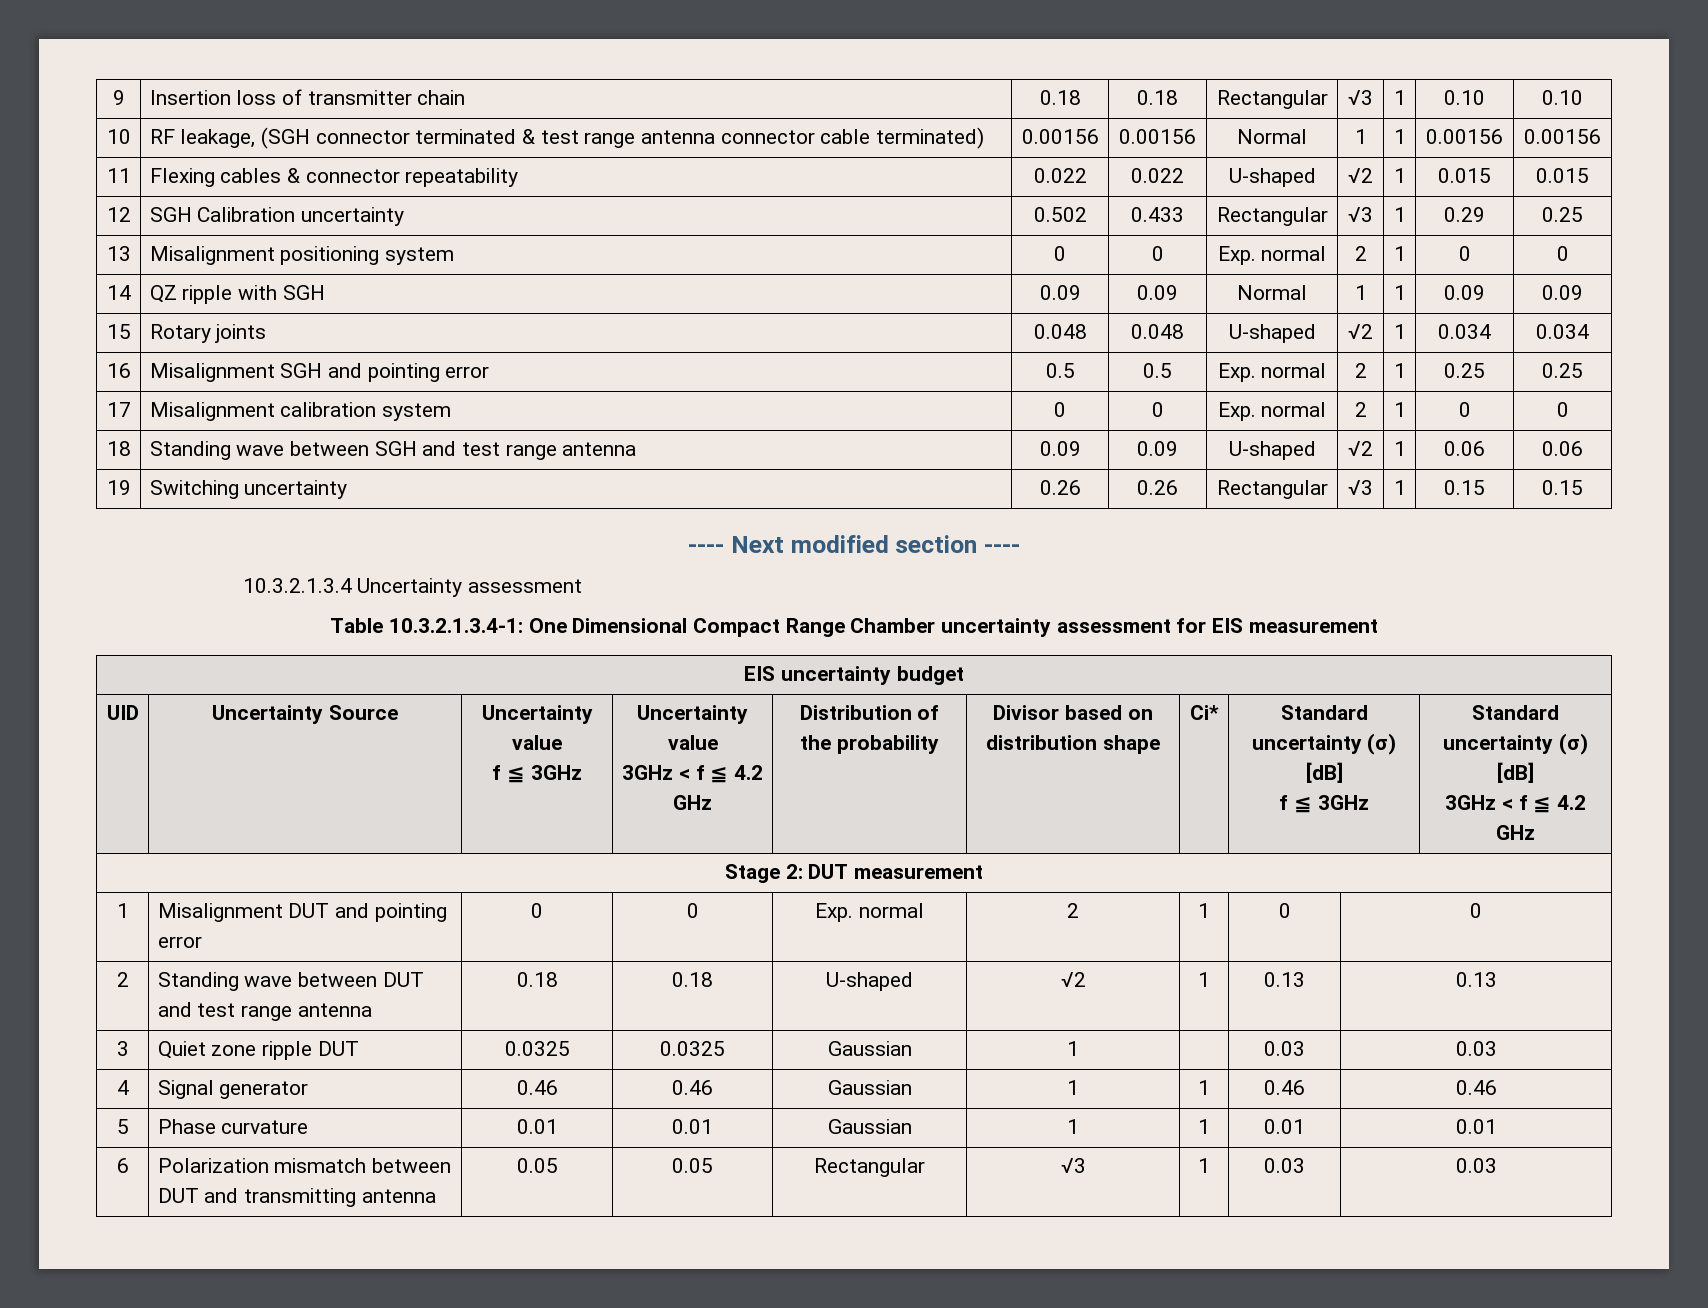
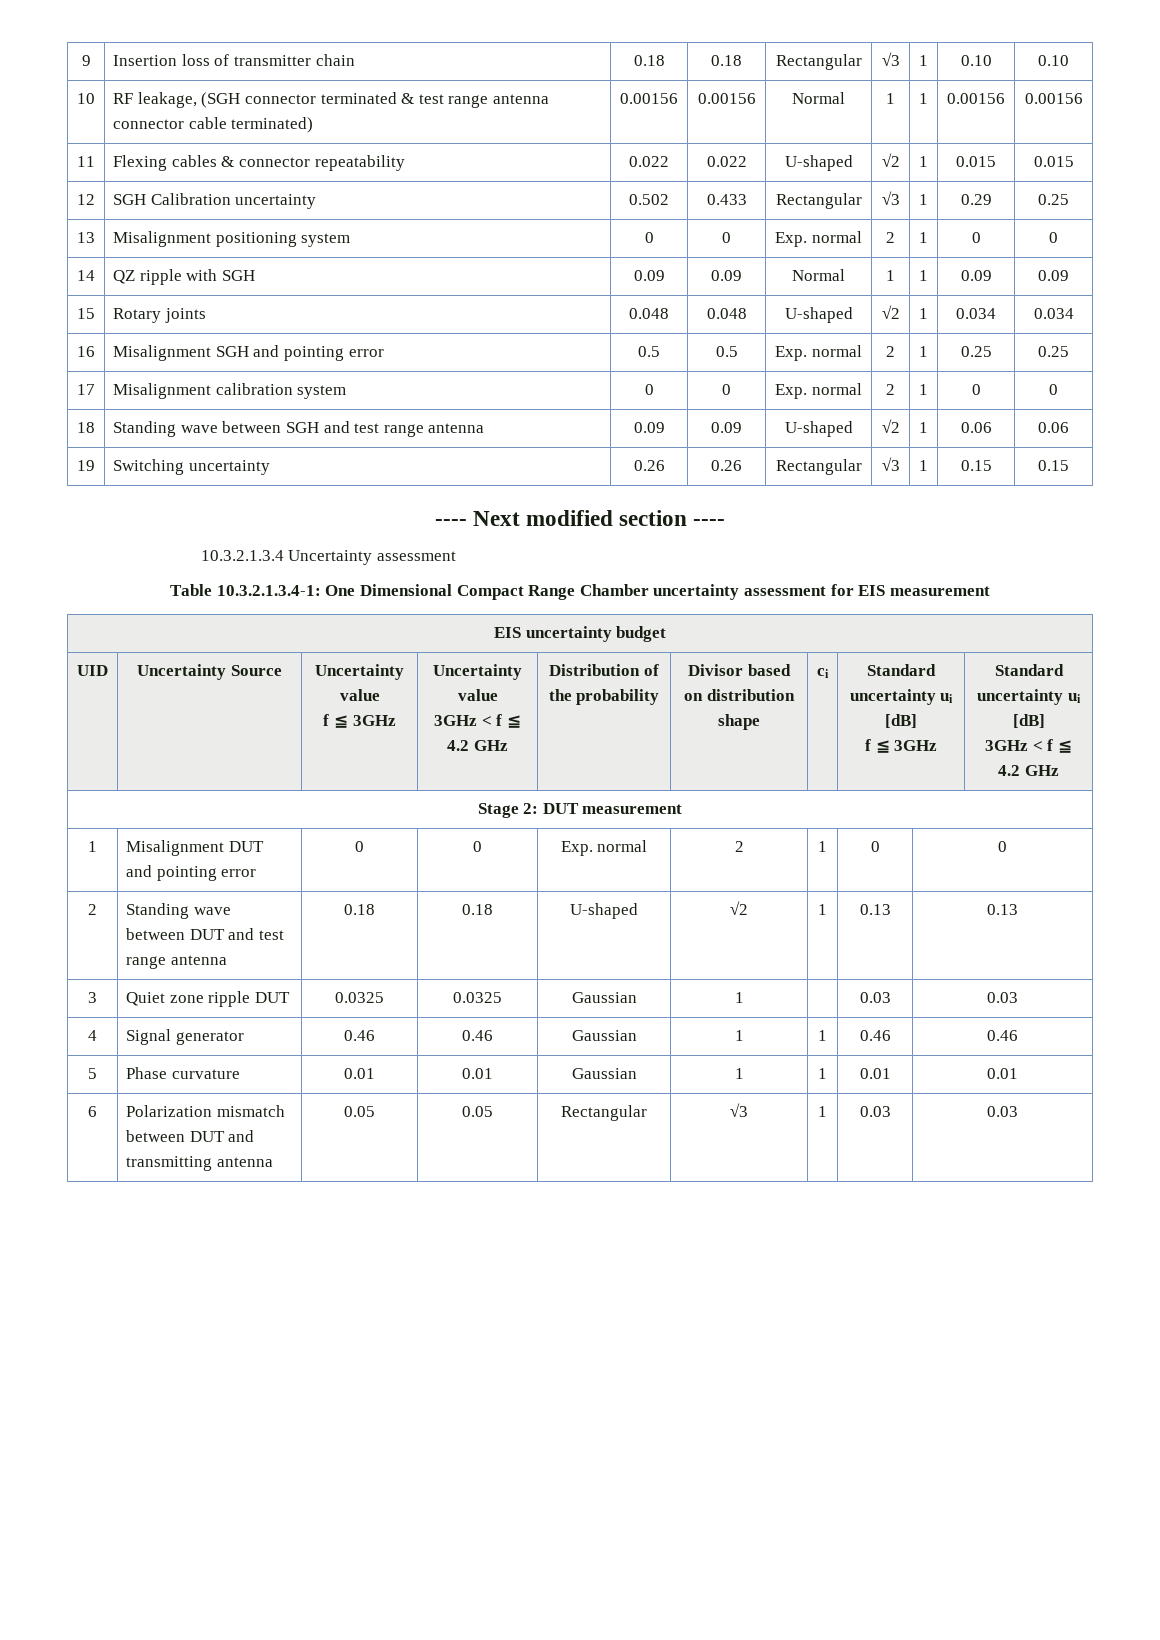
[1189,705,1219,720] [1280,705,1368,720] [1251,733,1397,755] Ci* | Standard uncertainty (σ) -> [817,668,829,678] [867,664,936,676] [849,689,954,705] ci | Standard uncertainty ui
[1558,733,1588,755] (σ) -> [1067,693,1081,703] ui

